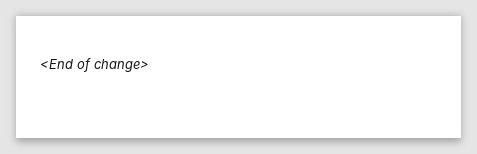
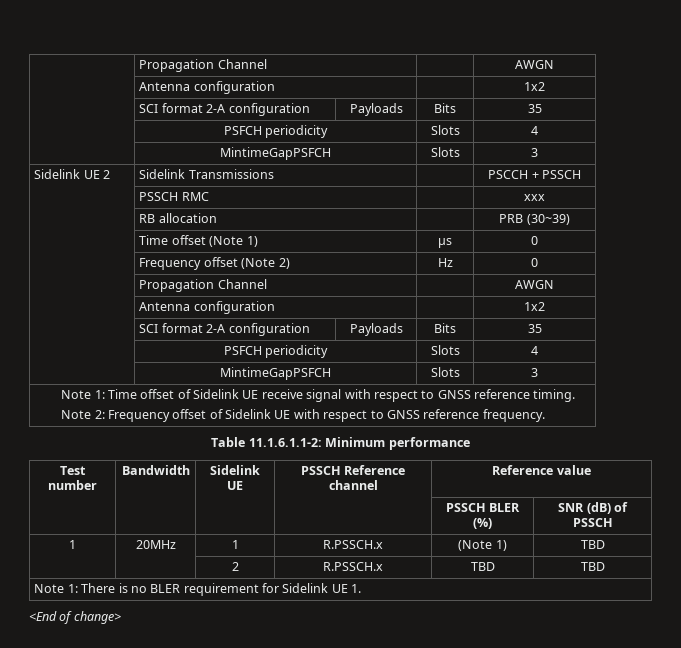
(40, 64) none -> [139,59,267,72] [515,60,554,69] [139,81,275,94] [524,82,545,91] [139,103,310,116] [349,103,403,116] [434,103,456,113] [527,104,542,113] [223,125,329,138] [430,125,460,135] [531,126,538,135] [220,147,331,160] [430,147,460,157] [531,148,538,157] [34,169,111,179] [139,169,274,179] [488,170,581,179] [139,192,209,201] [524,194,545,201] [139,213,217,223] [499,214,570,225] [139,235,258,247] [438,238,452,248] [531,236,538,245] [139,257,290,270] [437,258,453,267] [531,258,538,267] [139,279,267,292] [515,280,554,289] [139,301,275,314] [524,302,545,311] [139,323,310,336] [349,323,403,336] [434,323,456,333] [527,324,542,333] [223,345,329,358] [430,345,460,355] [531,346,538,355] [220,367,331,380] [430,367,460,377] [531,368,538,377] [61,389,576,402] [61,409,545,422] [211,437,470,450] [60,466,86,475] [48,480,97,490] [121,465,190,475] [210,465,260,475] [227,481,243,490] [300,465,406,475] [328,480,378,490] [492,465,591,475] [445,503,521,512] [473,518,492,529] [558,502,628,514] [572,518,613,527] [69,540,76,549] [135,540,176,549] [231,540,239,549] [323,540,384,549] [458,540,507,551] [580,540,605,549] [231,562,239,571] [323,562,384,571] [470,562,495,571] [580,562,605,571] [34,583,362,596] | Propagation Channel | | AWGN // | Antenna configuration | | 1x2 // | SCI format 2-A configuration | Payloads | Bits | 35 // | PSFCH periodicity | Slots | 4 // | MintimeGapPSFCH | Slots | 3 // Sidelink UE 2 | Sidelink Transmissions | | PSCCH + PSSCH // | PSSCH RMC | | xxx // | RB allocation | | PRB (30~39) // | Time offset (Note 1) | μs | 0 // | Frequency offset (Note 2) | Hz | 0 // | Propagation Channel | | AWGN // | Antenna configuration | | 1x2 // | SCI format 2-A configuration | Payloads | Bits | 35 // | PSFCH periodicity | Slots | 4 // | MintimeGapPSFCH | Slots | 3 // Note 1: Time offset of Sidelink UE receive signal with respect to GNSS reference timing. // Note 2: Frequency offset of Sidelink UE with respect to GNSS reference frequency. // Table 11.1.6.1.1-2: Minimum performance // Test number | Bandwidth | Sidelink UE | PSSCH Reference channel | Reference value // | | | | PSSCH BLER (%) | SNR (dB) of PSSCH // 1 | 20MHz | 1 | R.PSSCH.x | (Note 1) | TBD // | | 2 | R.PSSCH.x | TBD | TBD // Note 1: There is no BLER requirement for Sidelink UE 1. //

